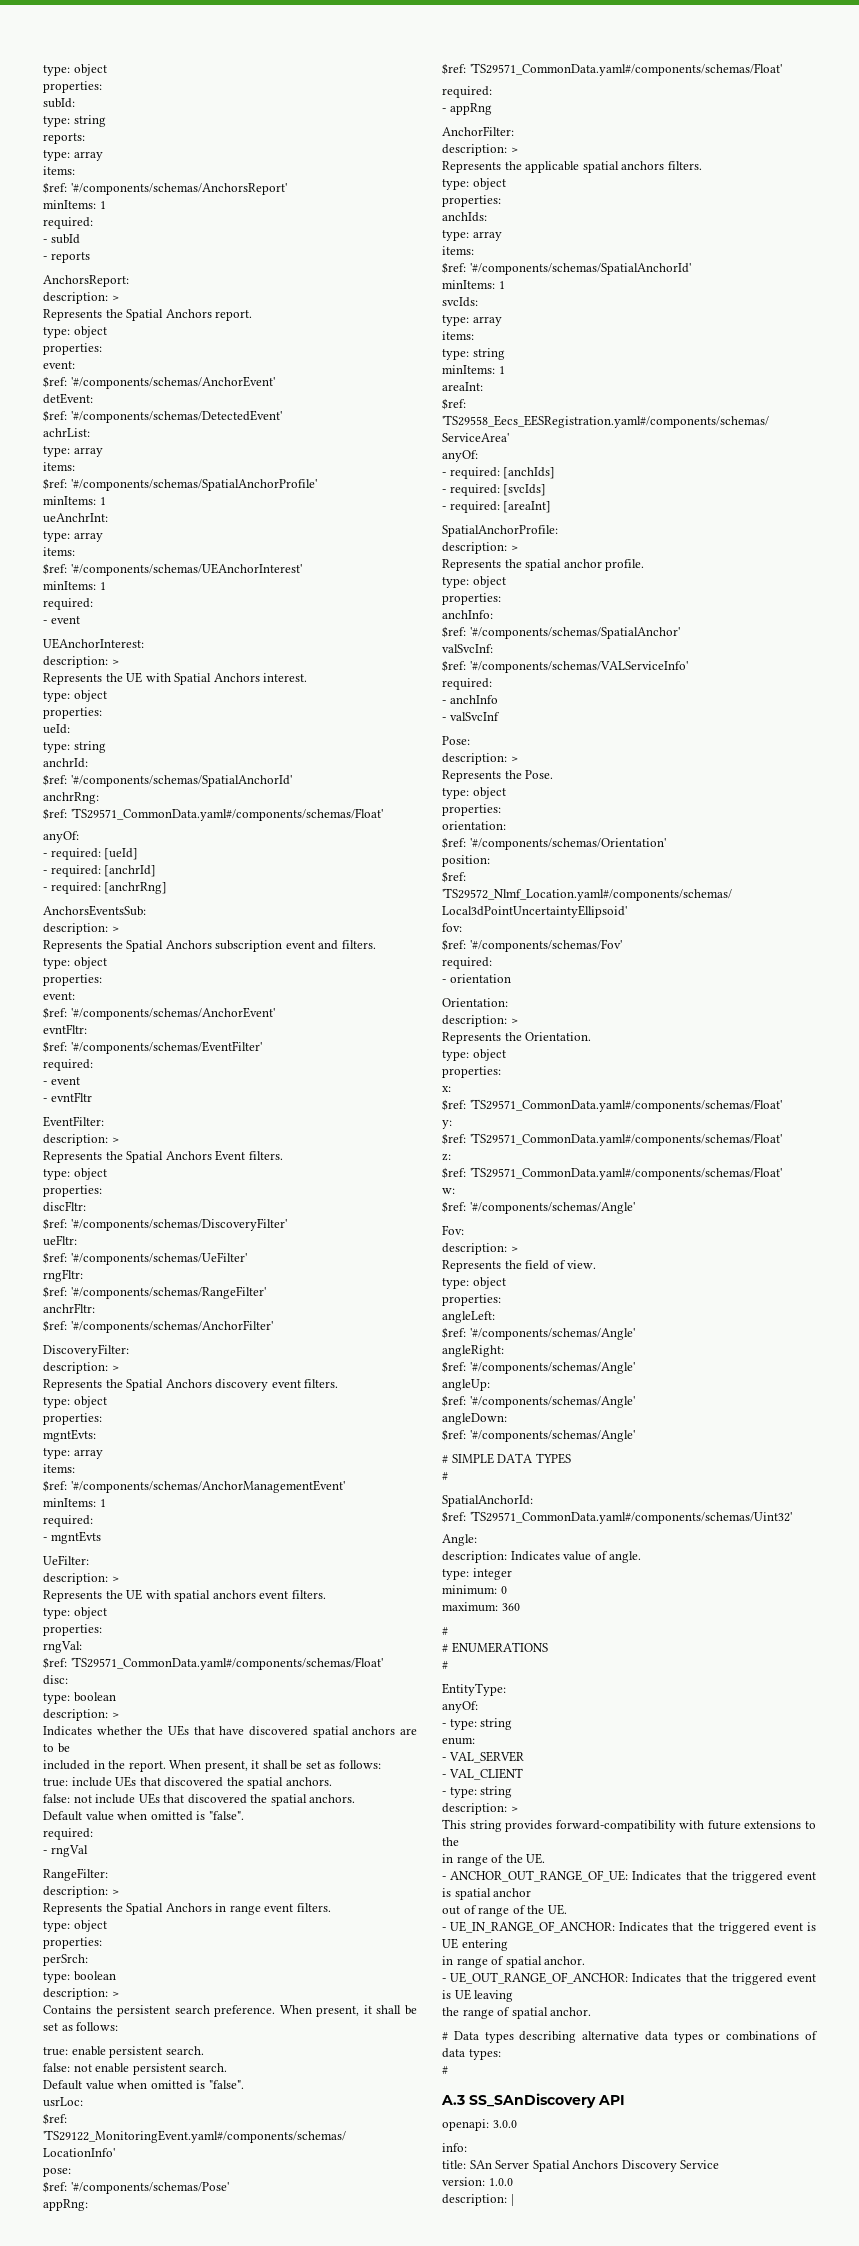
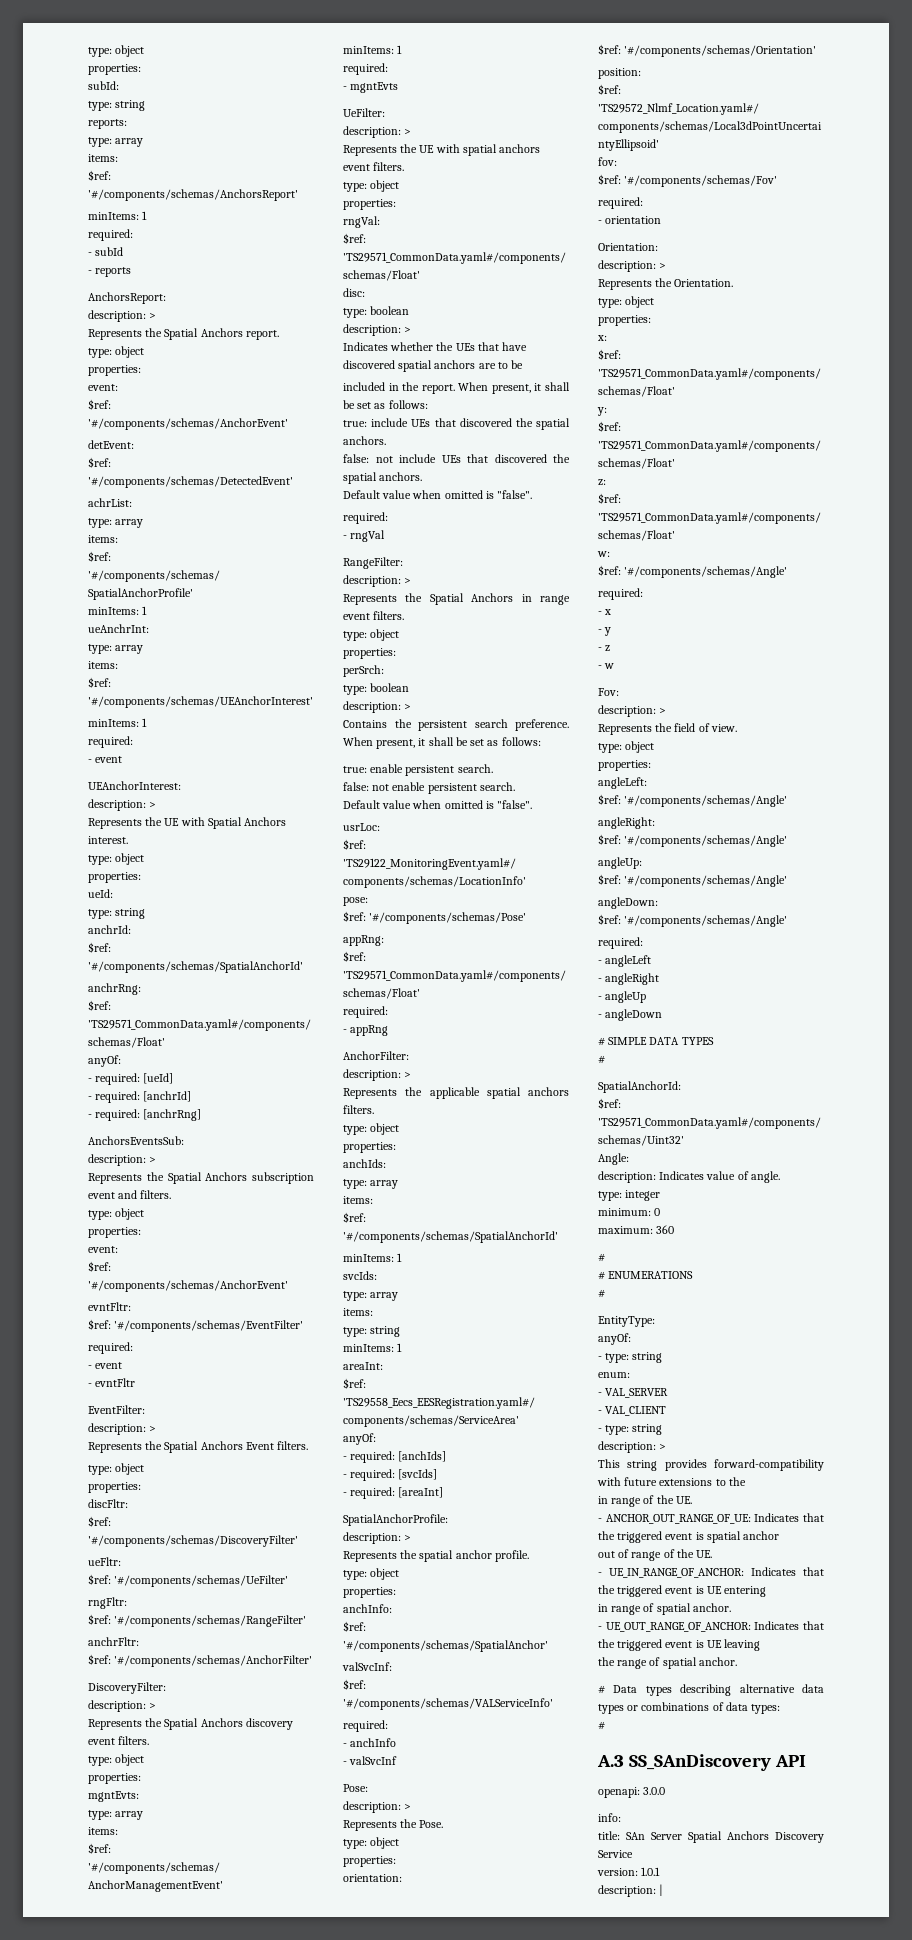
(635, 1208) none -> [598,588,643,600] [598,609,612,615] [598,627,612,636] [598,645,611,652] [598,663,615,669] // required: // - x // - y // - z // - w
(635, 1436) none -> [598,937,643,949] [598,955,652,967] [598,973,660,985] [598,991,647,1003] [598,1009,663,1021] // required: // - angleLeft // - angleRight // - angleUp // - angleDown
[488,2178,513,2186] 1.0.0 -> [641,1867,661,1876] 1.0.1

